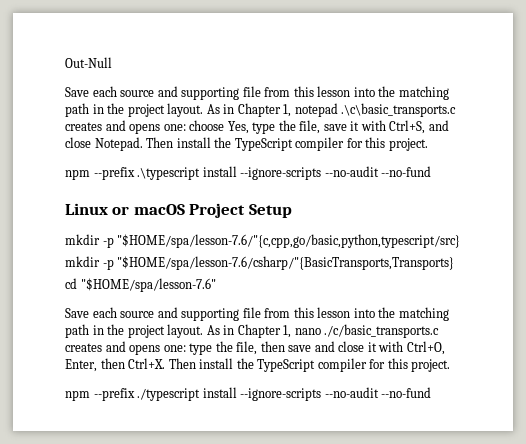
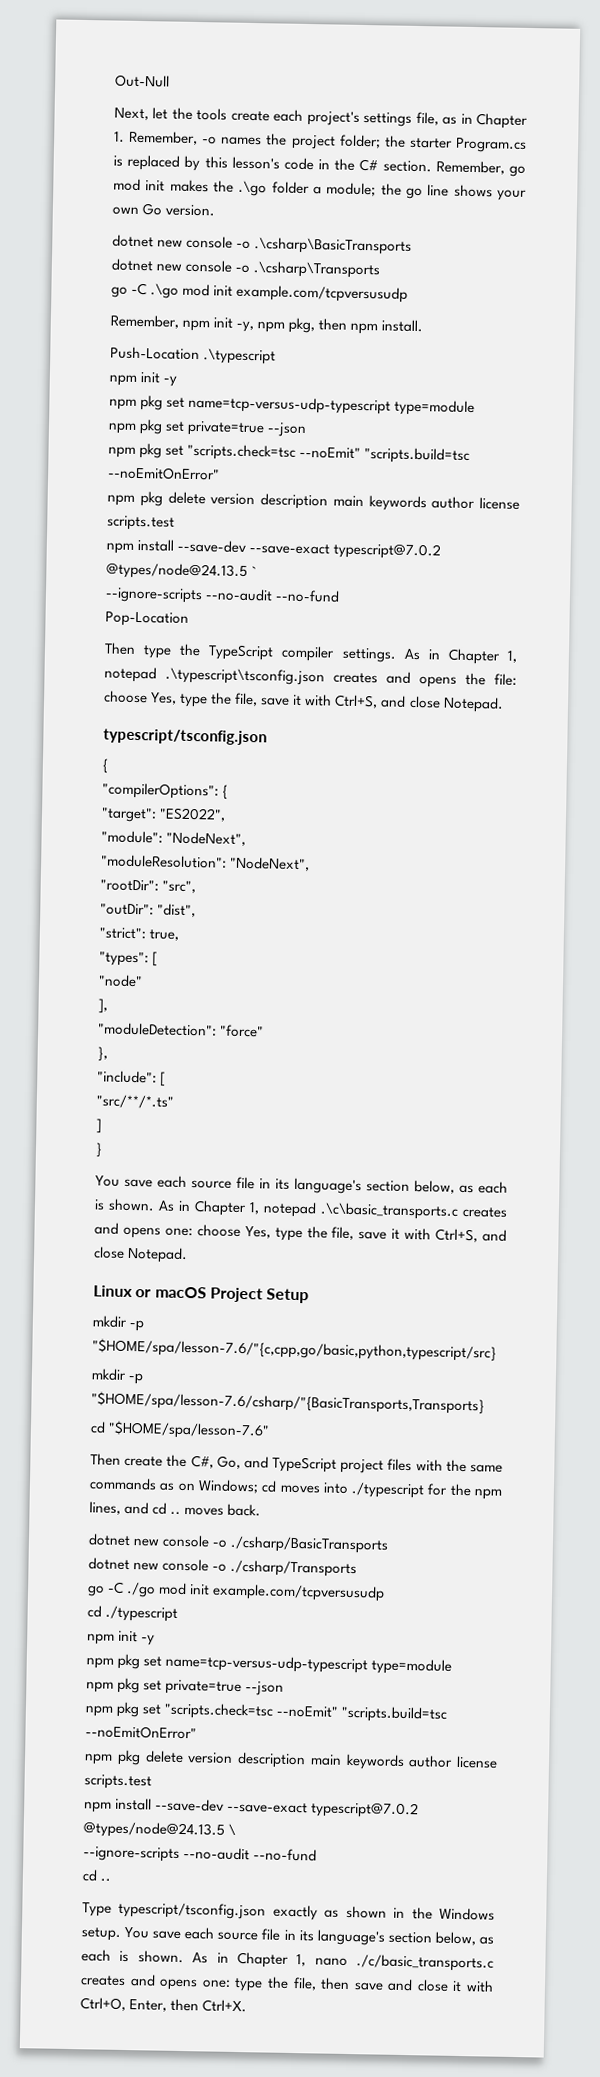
[65,86,449,100] [65,103,204,117] Save each source and supporting file from this lesson into the matching path in the project layout. -> [114,107,528,129] [114,130,527,153] [113,154,527,177] [113,178,527,201] [112,203,216,217] [112,234,413,255] [111,258,381,279] [111,282,409,303] [110,314,424,335] [110,346,277,365] [109,372,178,387] [109,395,476,417] [108,419,308,438] [108,443,471,464] [108,466,220,481] [107,491,520,512] [107,515,175,531] [106,539,442,560] [106,562,258,580] [105,587,341,604] [105,611,189,627] [104,642,518,665] [104,666,517,688] [104,690,504,713] [103,728,267,746] [102,758,109,774] [102,782,229,800] [101,807,227,823] [101,830,247,847] [101,854,311,872] [100,879,197,894] [100,903,197,918] [99,927,180,941] [99,951,159,967] [98,974,143,988] [98,998,108,1014] [98,1022,265,1038] [97,1046,108,1062] [97,1070,167,1087] [96,1094,174,1109] [96,1118,102,1134] [95,1142,103,1158] [95,1175,508,1195] [94,1198,155,1212] Next, let the tools create each project's settings file, as in Chapter 1. Remember, -o names the project folder; the starter Program.cs is replaced by this lesson's code in the C# section. Remember, go mod init makes the .\go folder a module; the go line shows your own Go version. // dotnet new console -o .\csharp\BasicTransports // dotnet new console -o .\csharp\Transports // go -C .\go mod init example.com/tcpversusudp // Remember, npm init -y, npm pkg, then npm install. // Push-Location .\typescript // npm init -y // npm pkg set name=tcp-versus-udp-typescript type=module // npm pkg set private=true --json // npm pkg set "scripts.check=tsc --noEmit" "scripts.build=tsc --noEmitOnError" // npm pkg delete version description main keywords author license scripts.test // npm install --save-dev --save-exact typescript@7.0.2 @types/node@24.13.5 ` // --ignore-scripts --no-audit --no-fund // Pop-Location // Then type the TypeScript compiler settings. As in Chapter 1, notepad .\typescript\tsconfig.json creates and opens the file: choose Yes, type the file, save it with Ctrl+S, and close Notepad. // typescript/tsconfig.json // { // "compilerOptions": { // "target": "ES2022", // "module": "NodeNext", // "moduleResolution": "NodeNext", // "rootDir": "src", // "outDir": "dist", // "strict": true, // "types": [ // "node" // ], // "moduleDetection": "force" // }, // "include": [ // "src/**/*.ts" // ] // } // You save each source file in its language's section below, as each is shown.
[146,137,428,151] [65,166,432,180] Then install the TypeScript compiler for this project. // npm --prefix .\typescript install --ignore-scripts --no-audit --no-fund -> (189, 1255) none
[65,307,449,321] [65,324,204,338] Save each source and supporting file from this lesson into the matching path in the project layout. -> [90,1453,504,1474] [89,1477,503,1500] [89,1501,262,1517] [88,1533,390,1554] [88,1557,358,1578] [87,1581,386,1602] [87,1605,179,1622] [87,1630,156,1646] [86,1653,453,1675] [86,1677,285,1696] [85,1701,448,1723] [85,1725,197,1740] [84,1749,498,1770] [84,1774,152,1790] [84,1797,420,1819] [83,1821,237,1839] [83,1846,318,1862] [82,1869,112,1882] [82,1901,495,1921] [81,1926,494,1946] [81,1949,184,1964] Then create the C#, Go, and TypeScript project files with the same commands as on Windows; cd moves into ./typescript for the npm lines, and cd .. moves back. // dotnet new console -o ./csharp/BasicTransports // dotnet new console -o ./csharp/Transports // go -C ./go mod init example.com/tcpversusudp // cd ./typescript // npm init -y // npm pkg set name=tcp-versus-udp-typescript type=module // npm pkg set private=true --json // npm pkg set "scripts.check=tsc --noEmit" "scripts.build=tsc --noEmitOnError" // npm pkg delete version description main keywords author license scripts.test // npm install --save-dev --save-exact typescript@7.0.2 @types/node@24.13.5 \ // --ignore-scripts --no-audit --no-fund // cd .. // Type typescript/tsconfig.json exactly as shown in the Windows setup. You save each source file in its language's section below, as each is shown.
[168,358,451,372] [65,387,432,401] Then install the TypeScript compiler for this project. // npm --prefix ./typescript install --ignore-scripts --no-audit --no-fund -> (248, 2006) none

